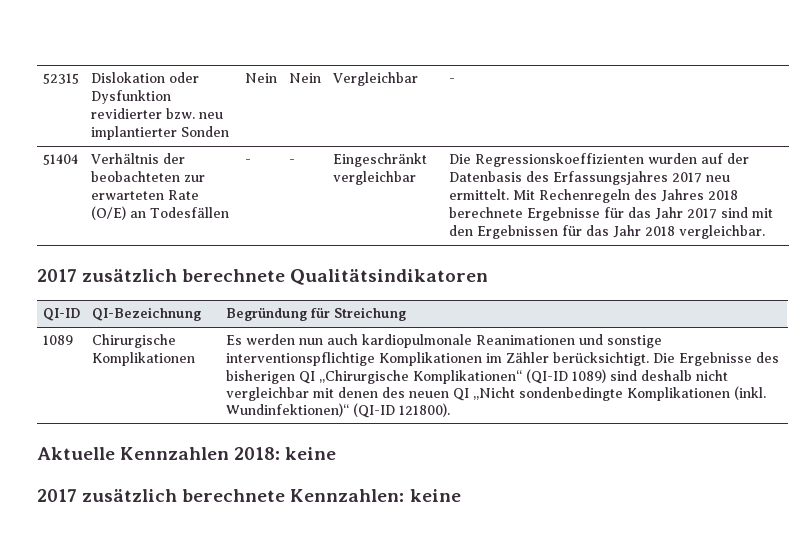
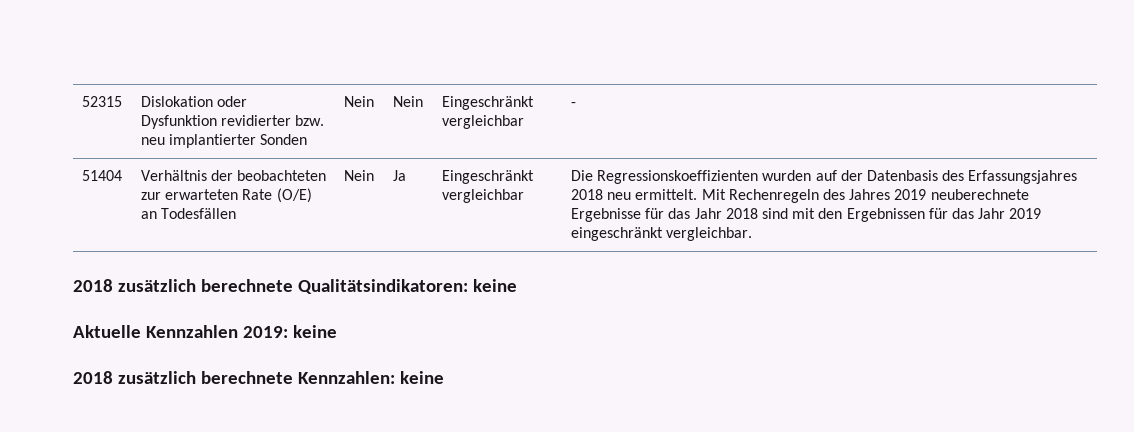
[332,72,418,86] Vergleichbar -> [442,96,535,110] [442,115,525,129] Eingeschränkt vergleichbar
[244,159,251,164] [288,159,295,164] - | - -> [344,170,375,181] [393,170,407,181] Nein | Ja
[671,172,702,183] 2017 -> [571,189,604,200] 2018
[707,190,738,200] [448,207,523,218] 2018 berechnete -> [894,189,1029,200] 2019 neuberechnete
[686,208,717,219] 2017 -> [725,208,758,219] 2018
[644,226,675,236] 2018 -> [1009,208,1042,219] [571,227,664,241] 2019 eingeschränkt
[37,269,489,285] [42,308,80,321] [91,307,201,321] [225,307,406,321] [42,335,73,345] [91,334,176,348] [91,352,195,366] [225,334,662,348] [225,352,779,366] [225,369,728,384] [225,386,766,401] [225,403,450,418] 2017 zusätzlich berechnete Qualitätsindikatoren // QI-ID | QI-Bezeichnung | Begründung für Streichung // 1089 | Chirurgische Komplikationen | Es werden nun auch kardiopulmonale Reanimationen und sonstige interventionspflichtige Komplikationen im Zähler berücksichtigt. Die Ergebnisse des bisherigen QI „Chirurgische Komplikationen“ (QI-ID 1089) sind deshalb nicht vergleichbar mit denen des neuen QI „Nicht sondenbedingte Komplikationen (inkl. Wundinfektionen)“ (QI-ID 121800). -> [73,279,517,294] 2018 zusätzlich berechnete Qualitätsindikatoren: keine
[234,447,337,460] [37,489,77,502] 2018: keine // 2017 -> [242,325,337,338] [73,371,113,384] 2019: keine // 2018

